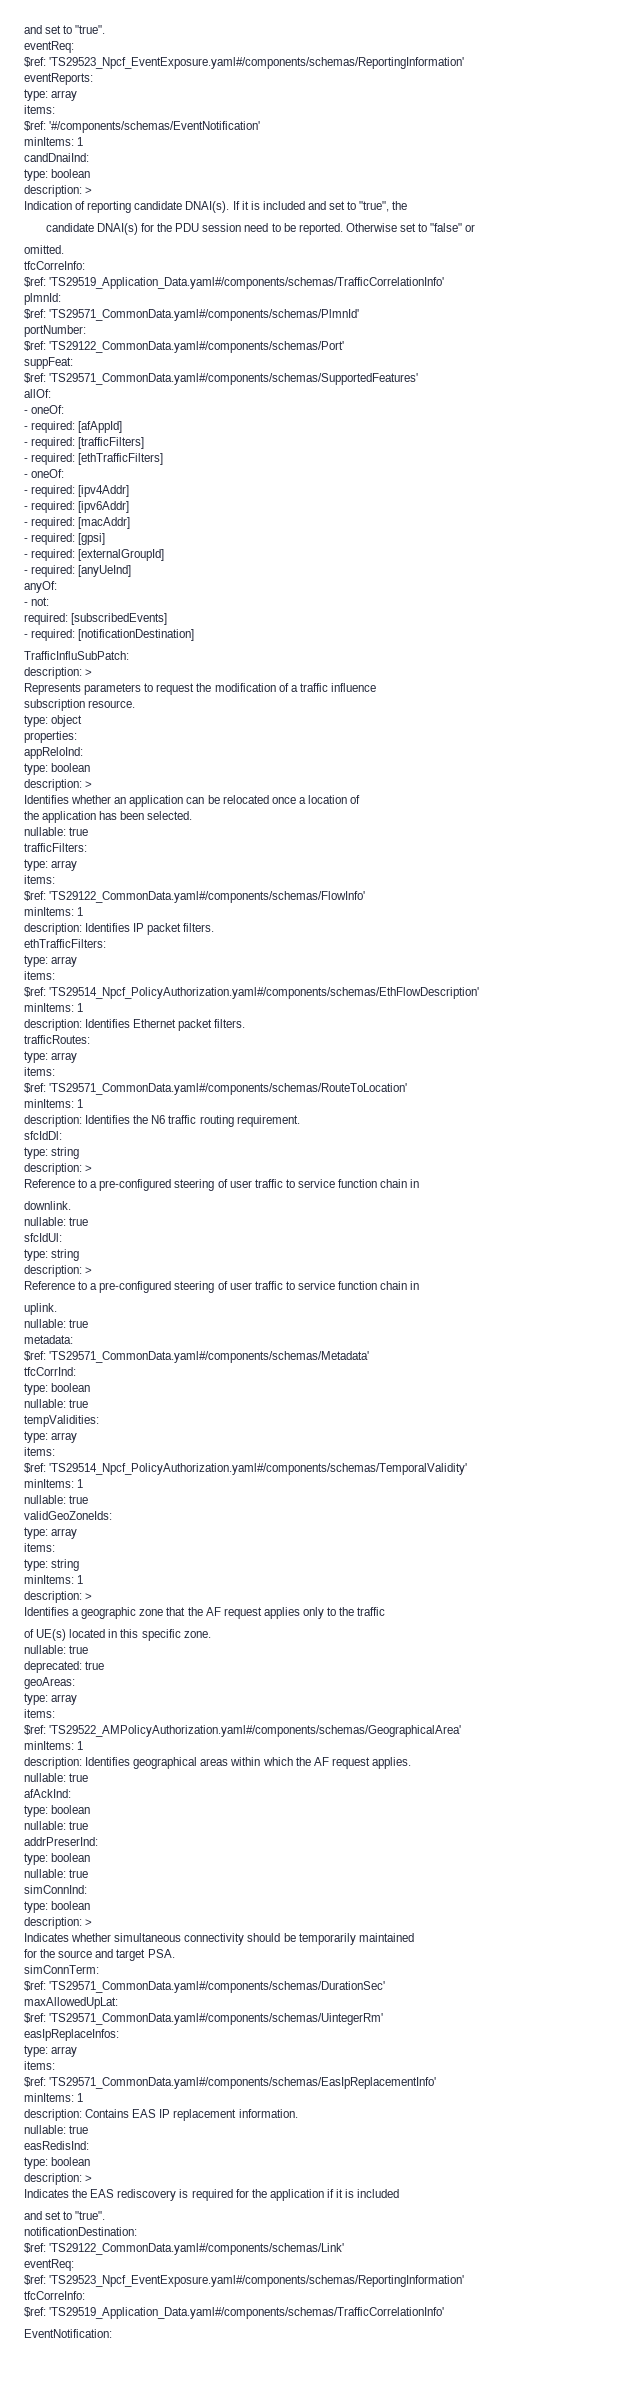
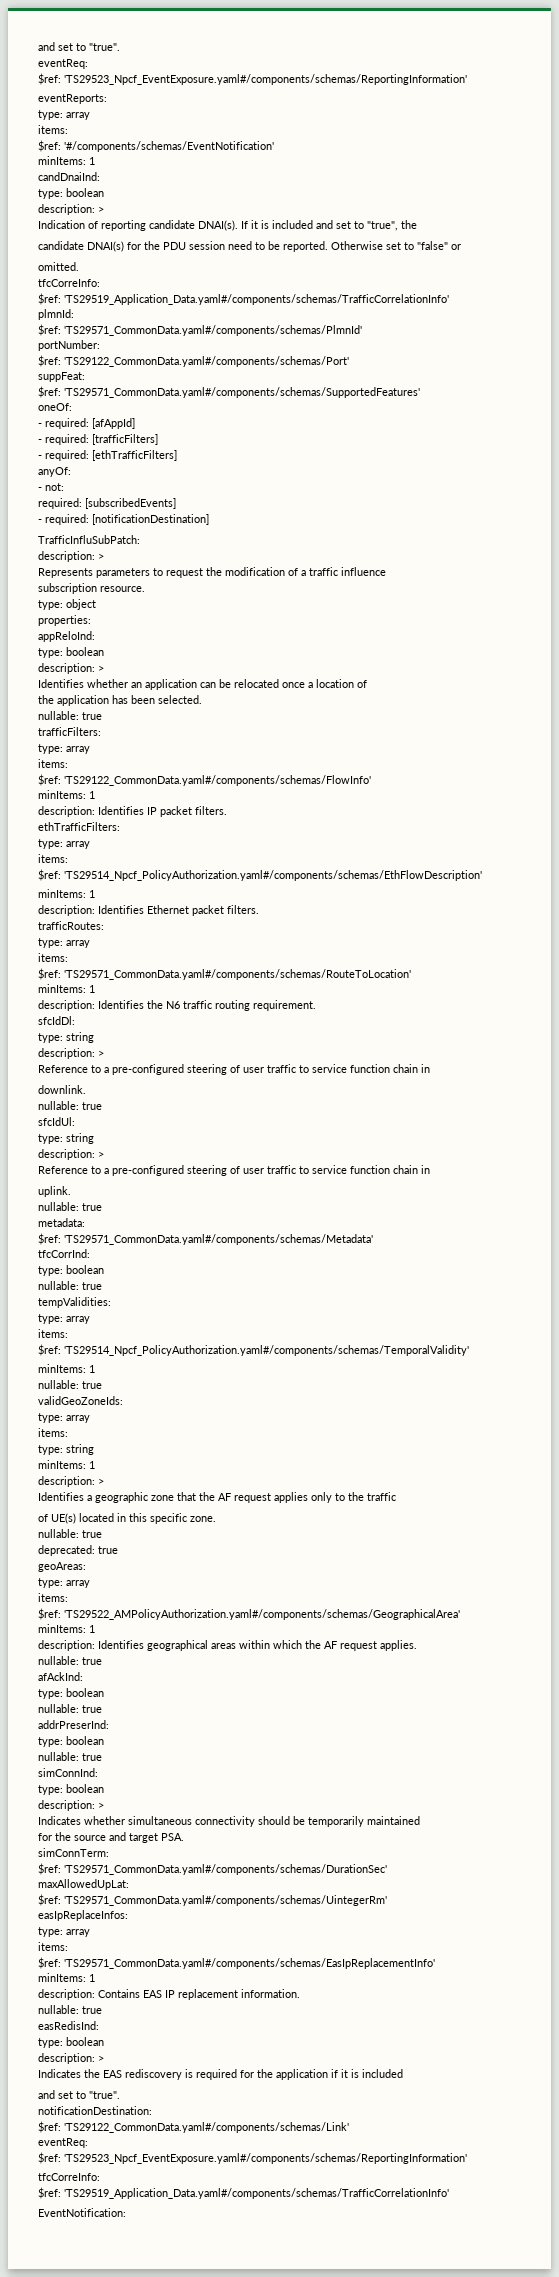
[24,389,51,398] [24,410,28,414] allOf: // - -> (420, 392) none
[24,469,65,478] [24,485,130,497] [24,501,130,513] [24,517,131,529] [24,533,106,545] [24,549,165,561] [24,565,132,577] // - oneOf: // - required: [ipv4Addr] // - required: [ipv6Addr] // - required: [macAddr] // - required: [gpsi] // - required: [externalGroupId] // - required: [anyUeInd] -> (177, 455) none

